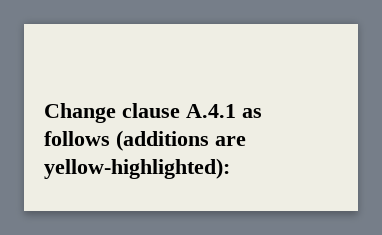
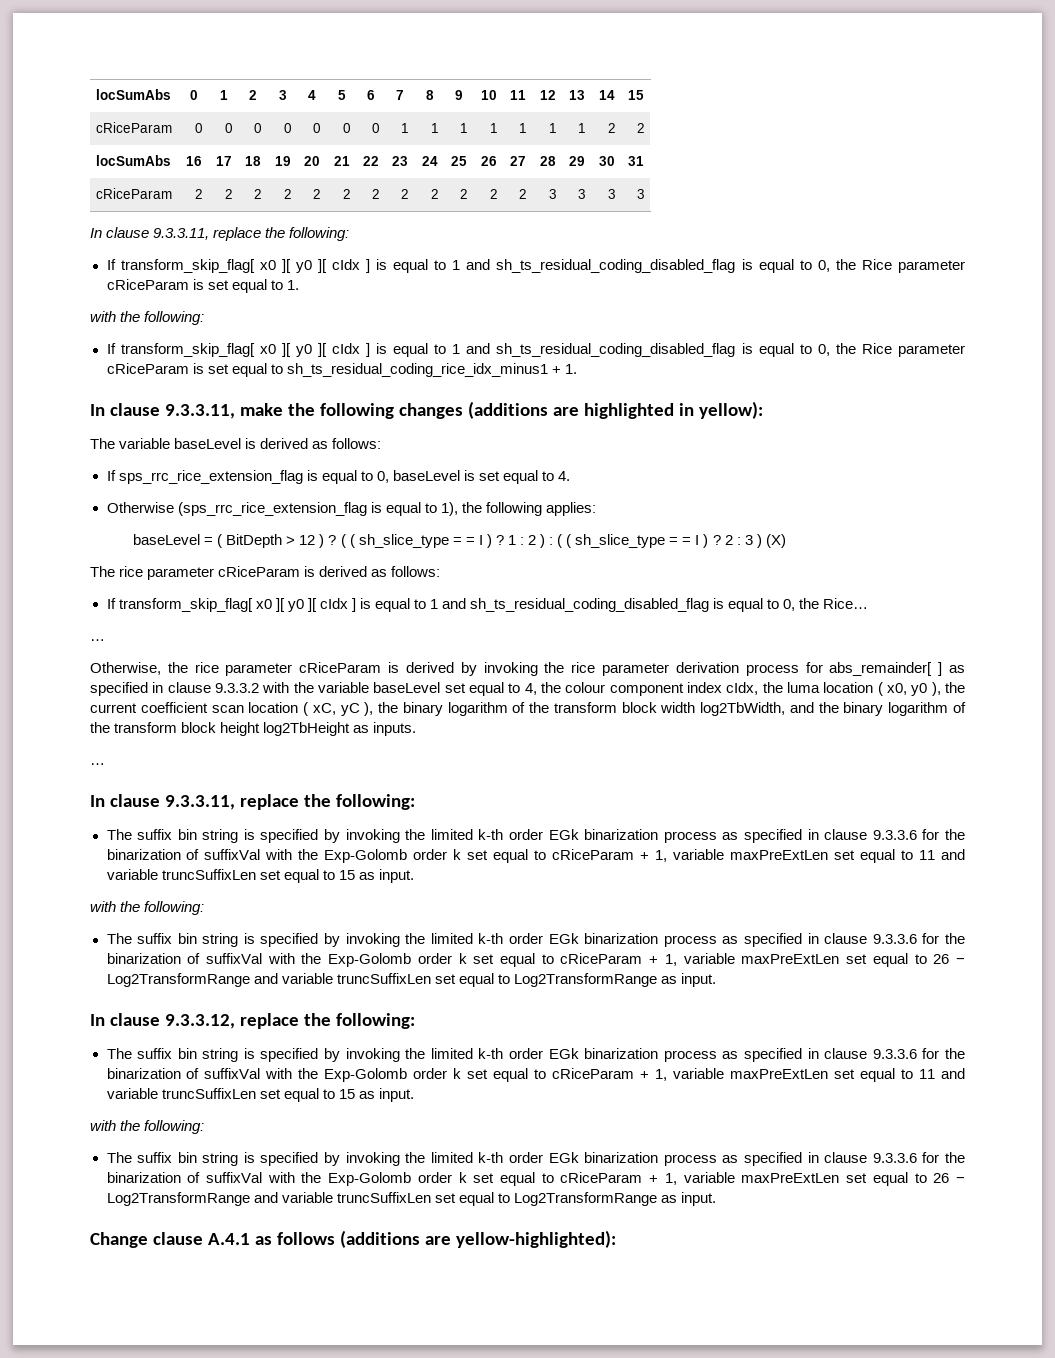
(44, 113) none -> [96,89,172,100] [190,90,198,100] [219,90,228,100] [249,90,257,100] [278,90,287,100] [308,90,316,100] [337,90,346,100] [367,90,375,100] [396,90,404,100] [425,90,434,100] [455,90,463,100] [480,90,497,100] [510,90,526,100] [539,90,556,100] [569,90,585,100] [598,90,615,100] [628,90,644,100] [96,122,173,133] [194,123,203,133] [224,123,233,133] [253,123,262,133] [283,123,292,133] [312,123,321,133] [342,123,351,133] [371,123,380,133] [400,123,409,133] [430,123,439,133] [459,123,468,133] [489,123,498,133] [518,123,527,133] [548,123,557,133] [577,123,586,133] [607,123,616,133] [636,123,645,133] [96,155,172,166] [186,156,202,166] [215,156,232,166] [245,156,261,166] [274,156,291,166] [304,156,320,166] [333,156,350,166] [363,156,379,166] [392,156,408,166] [421,156,438,166] [451,156,467,166] [480,156,497,166] [510,156,526,166] [539,156,556,166] [569,156,585,166] [598,156,615,166] [628,156,644,166] [96,188,173,199] [194,189,203,199] [224,189,233,199] [253,189,262,199] [283,189,292,199] [312,189,321,199] [342,189,351,199] [371,189,380,199] [400,189,409,199] [430,189,439,199] [459,189,468,199] [489,189,498,199] [518,189,527,199] [548,189,557,199] [577,189,586,199] [607,189,616,199] [636,189,645,199] [90,227,350,241] [106,259,966,273] [106,279,299,293] [90,311,205,325] [106,343,966,357] [106,363,577,377] [90,401,763,419] [90,438,382,449] [106,470,571,484] [106,502,596,516] [133,534,786,548] [90,566,441,580] [106,598,869,612] [90,639,105,641] [90,662,966,676] [90,682,966,696] [90,702,967,716] [90,722,417,736] [90,763,105,765] [90,794,415,810] [106,829,965,843] [106,849,966,863] [106,869,414,883] [90,901,205,915] [106,933,965,947] [106,953,966,967] [106,973,716,987] [90,1013,415,1029] [106,1048,965,1062] [106,1068,966,1082] [106,1088,414,1102] [90,1120,205,1134] [106,1152,965,1166] [106,1172,966,1186] [106,1192,716,1206] locSumAbs | 0 | 1 | 2 | 3 | 4 | 5 | 6 | 7 | 8 | 9 | 10 | 11 | 12 | 13 | 14 | 15 // cRiceParam | 0 | 0 | 0 | 0 | 0 | 0 | 0 | 1 | 1 | 1 | 1 | 1 | 1 | 1 | 2 | 2 // locSumAbs | 16 | 17 | 18 | 19 | 20 | 21 | 22 | 23 | 24 | 25 | 26 | 27 | 28 | 29 | 30 | 31 // cRiceParam | 2 | 2 | 2 | 2 | 2 | 2 | 2 | 2 | 2 | 2 | 2 | 2 | 3 | 3 | 3 | 3 // In clause 9.3.3.11, replace the following: // If transform_skip_flag[ x0 ][ y0 ][ cIdx ] is equal to 1 and sh_ts_residual_coding_disabled_flag is equal to 0, the Rice parameter cRiceParam is set equal to 1. // with the following: // If transform_skip_flag[ x0 ][ y0 ][ cIdx ] is equal to 1 and sh_ts_residual_coding_disabled_flag is equal to 0, the Rice parameter cRiceParam is set equal to sh_ts_residual_coding_rice_idx_minus1 + 1. // In clause 9.3.3.11, make the following changes (additions are highlighted in yellow): // The variable baseLevel is derived as follows: // If sps_rrc_rice_extension_flag is equal to 0, baseLevel is set equal to 4. // Otherwise (sps_rrc_rice_extension_flag is equal to 1), the following applies: // baseLevel = ( BitDepth > 12 ) ? ( ( sh_slice_type = = I ) ? 1 : 2 ) : ( ( sh_slice_type = = I ) ? 2 : 3 ) (X) // The rice parameter cRiceParam is derived as follows: // If transform_skip_flag[ x0 ][ y0 ][ cIdx ] is equal to 1 and sh_ts_residual_coding_disabled_flag is equal to 0, the Rice… // … // Otherwise, the rice parameter cRiceParam is derived by invoking the rice parameter derivation process for abs_remainder[ ] as specified in clause 9.3.3.2 with the variable baseLevel set equal to 4, the colour component index cIdx, the luma location ( x0, y0 ), the current coefficient scan location ( xC, yC ), the binary logarithm of the transform block width log2TbWidth, and the binary logarithm of the transform block height log2TbHeight as inputs. // … // In clause 9.3.3.11, replace the following: // The suffix bin string is specified by invoking the limited k-th order EGk binarization process as specified in clause 9.3.3.6 for the binarization of suffixVal with the Exp-Golomb order k set equal to cRiceParam + 1, variable maxPreExtLen set equal to 11 and variable truncSuffixLen set equal to 15 as input. // with the following: // The suffix bin string is specified by invoking the limited k-th order EGk binarization process as specified in clause 9.3.3.6 for the binarization of suffixVal with the Exp-Golomb order k set equal to cRiceParam + 1, variable maxPreExtLen set equal to 26 − Log2TransformRange and variable truncSuffixLen set equal to Log2TransformRange as input. // In clause 9.3.3.12, replace the following: // The suffix bin string is specified by invoking the limited k-th order EGk binarization process as specified in clause 9.3.3.6 for the binarization of suffixVal with the Exp-Golomb order k set equal to cRiceParam + 1, variable maxPreExtLen set equal to 11 and variable truncSuffixLen set equal to 15 as input. // with the following: // The suffix bin string is specified by invoking the limited k-th order EGk binarization process as specified in clause 9.3.3.6 for the binarization of suffixVal with the Exp-Golomb order k set equal to cRiceParam + 1, variable maxPreExtLen set equal to 26 − Log2TransformRange and variable truncSuffixLen set equal to Log2TransformRange as input. //

